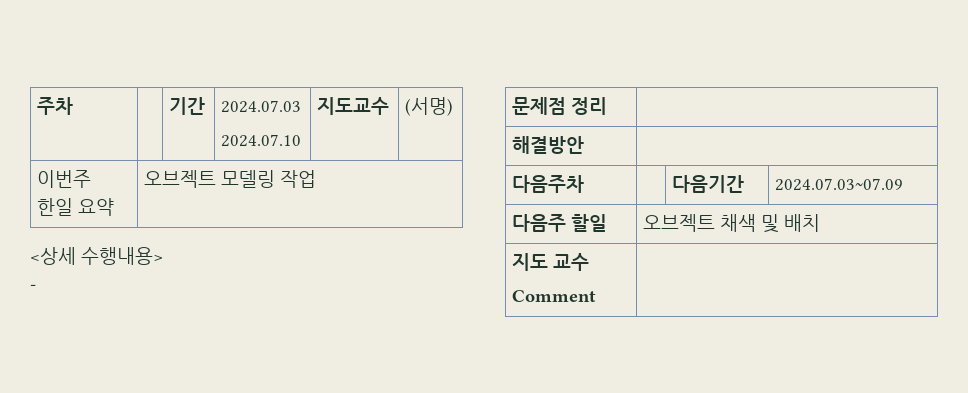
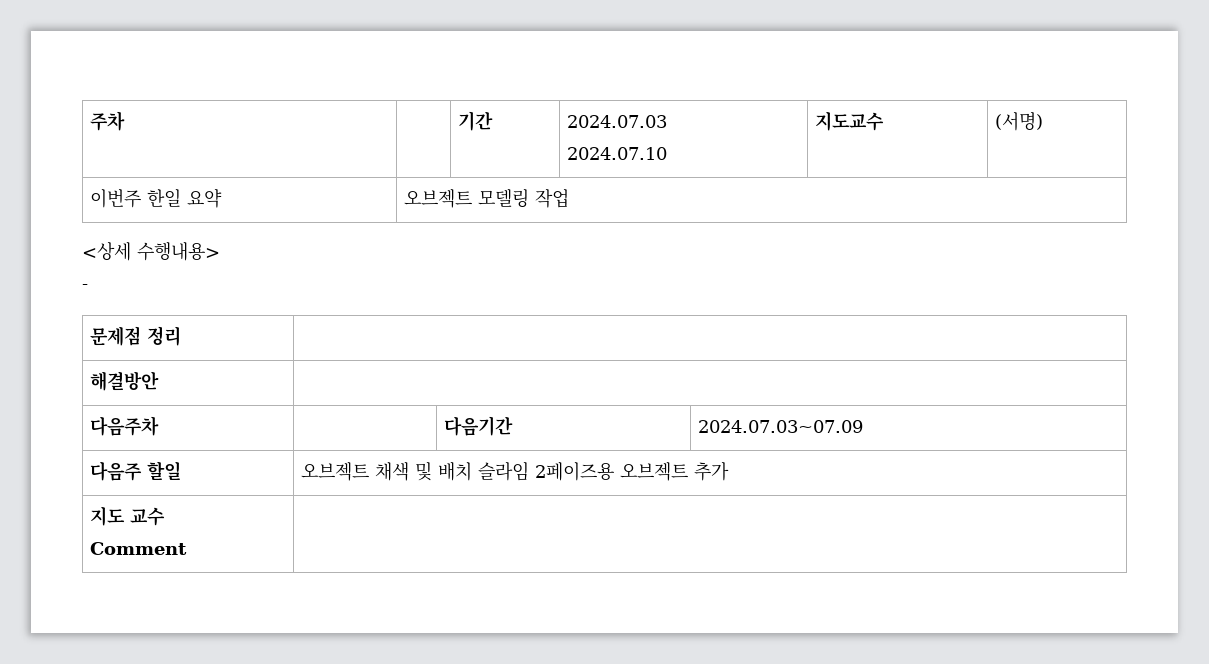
(821, 223) none -> [478,462,730,481] 슬라임 2페이즈용 오브젝트 추가

